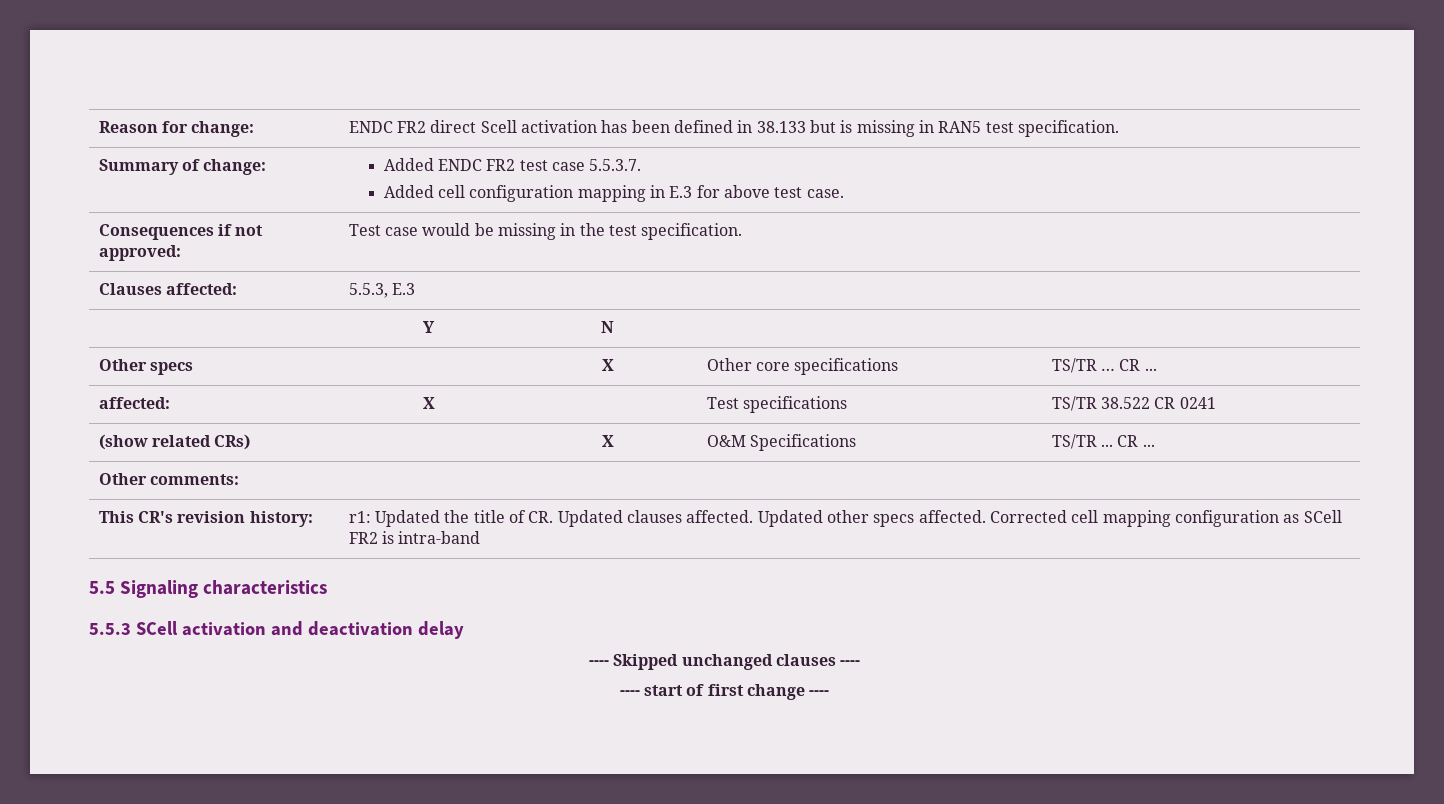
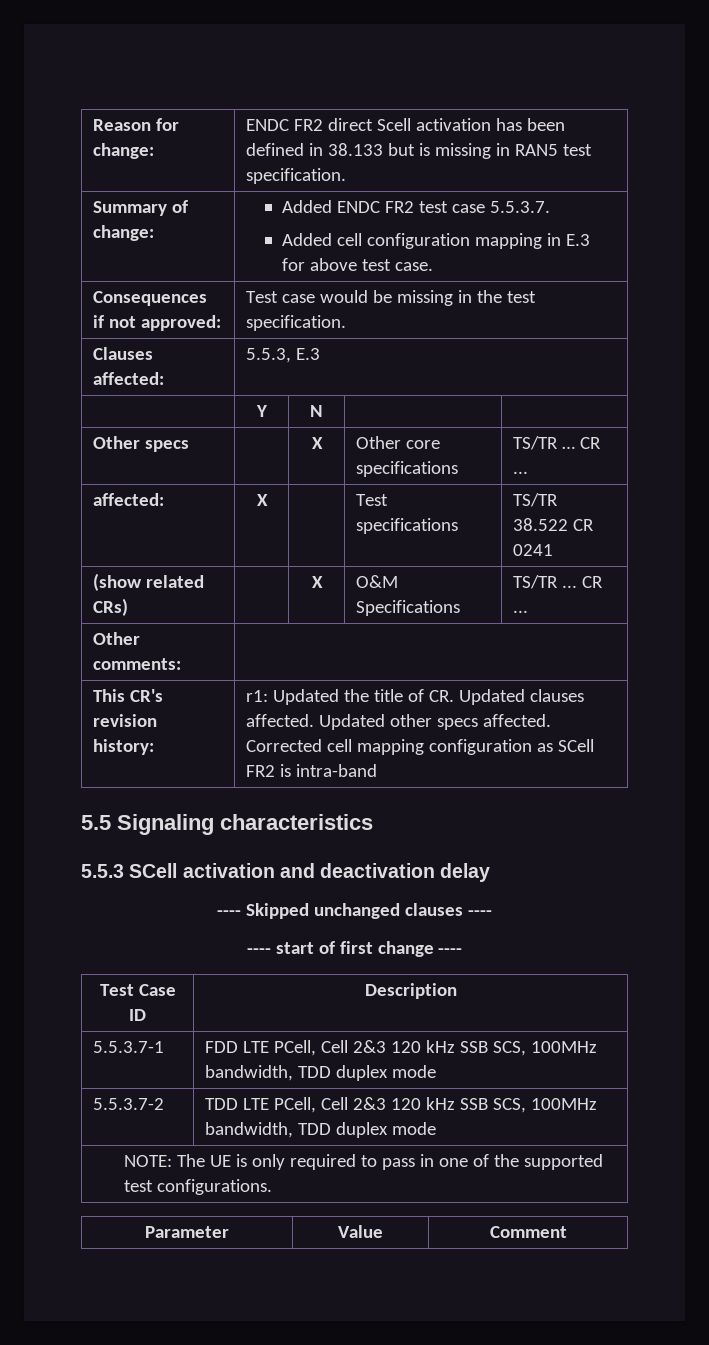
(830, 693) none -> [99,984,176,996] [129,1009,146,1021] [364,983,457,999] [93,1041,165,1053] [205,1040,598,1056] [205,1065,437,1081] [93,1098,165,1110] [205,1097,598,1113] [205,1122,437,1138] [123,1154,603,1170] [123,1179,272,1195] [145,1226,229,1238] [338,1225,383,1238] [489,1226,567,1238] // Test Case ID | Description // 5.5.3.7-1 | FDD LTE PCell, Cell 2&3 120 kHz SSB SCS, 100MHz bandwidth, TDD duplex mode // 5.5.3.7-2 | TDD LTE PCell, Cell 2&3 120 kHz SSB SCS, 100MHz bandwidth, TDD duplex mode // NOTE: The UE is only required to pass in one of the supported test configurations. // Parameter | Value | Comment

